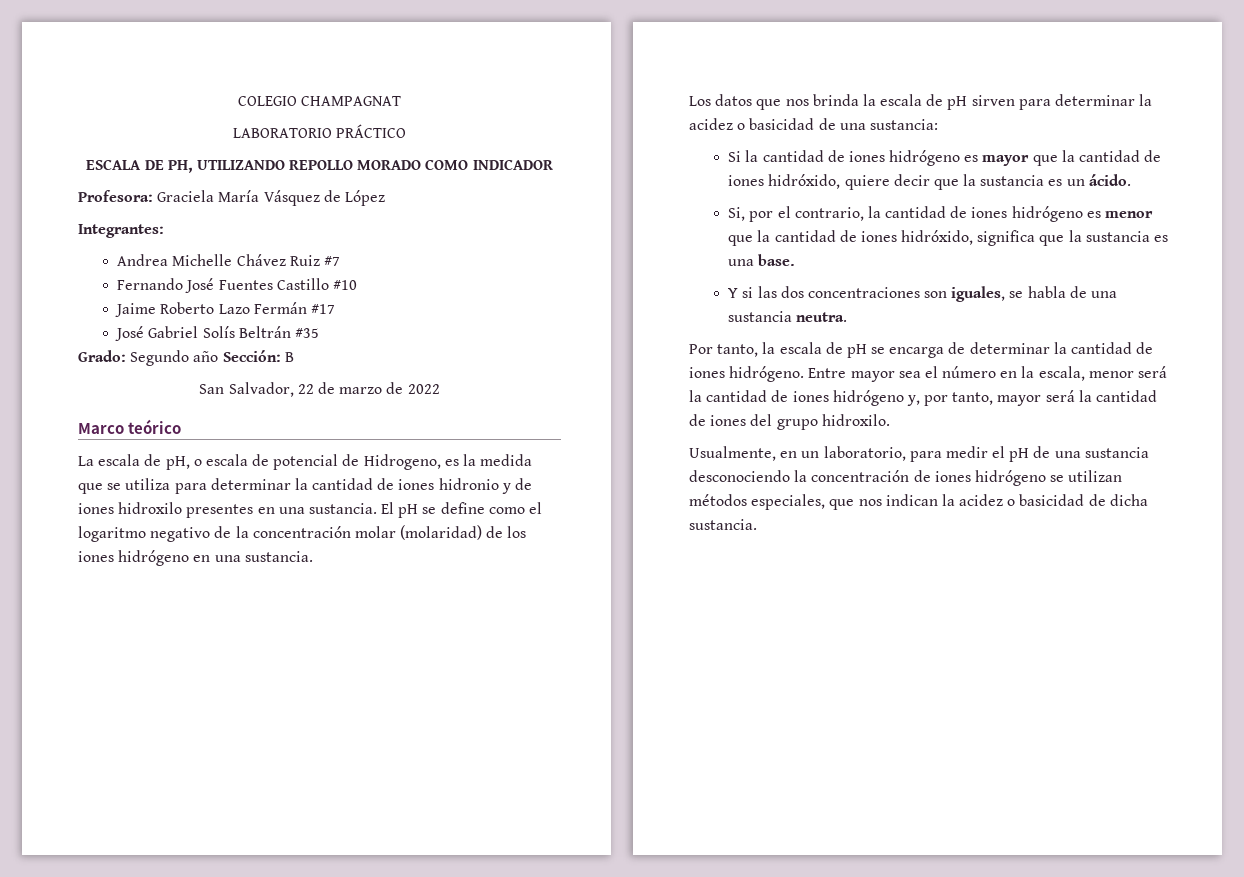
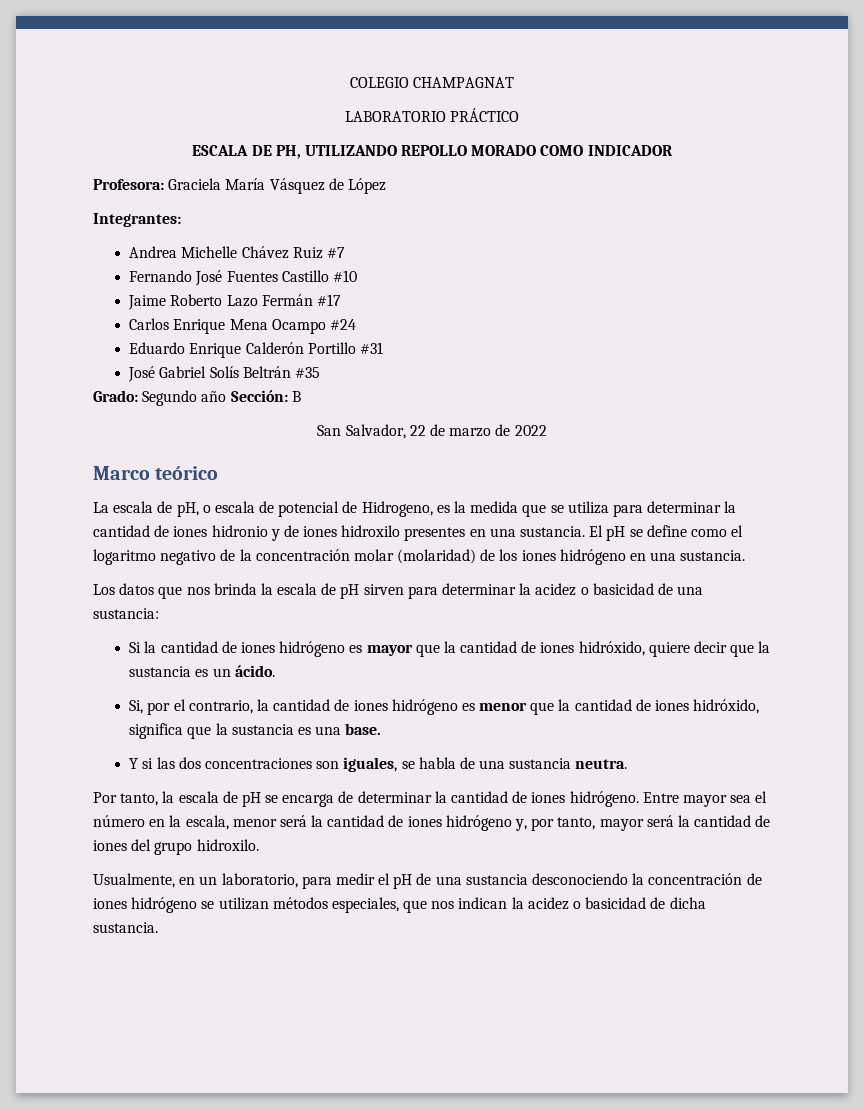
(335, 309) none -> [129,318,356,334] [129,342,383,358] // Carlos Enrique Mena Ocampo #24 // Eduardo Enrique Calderón Portillo #31

